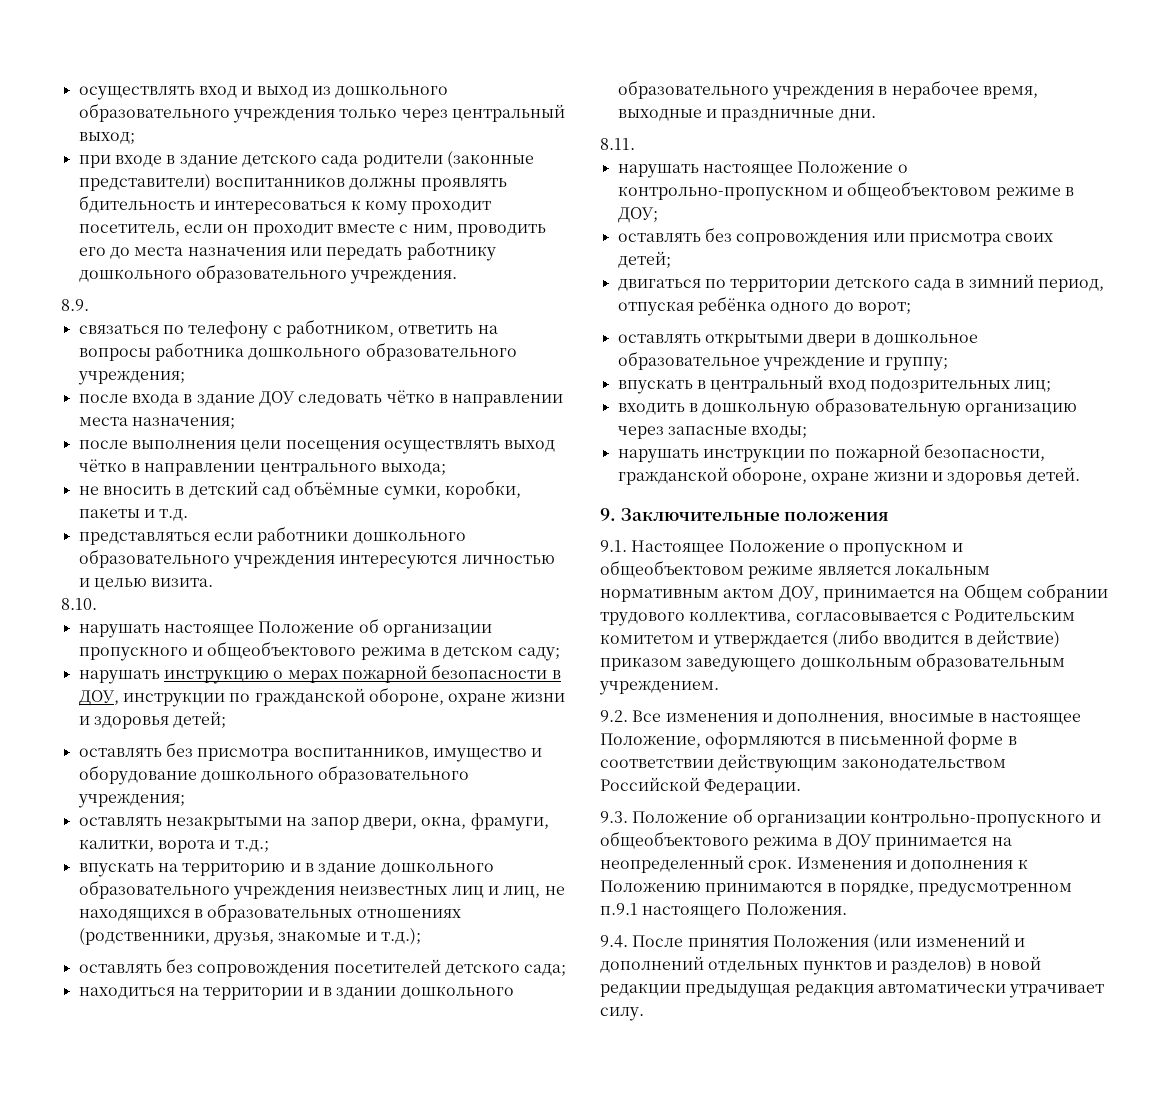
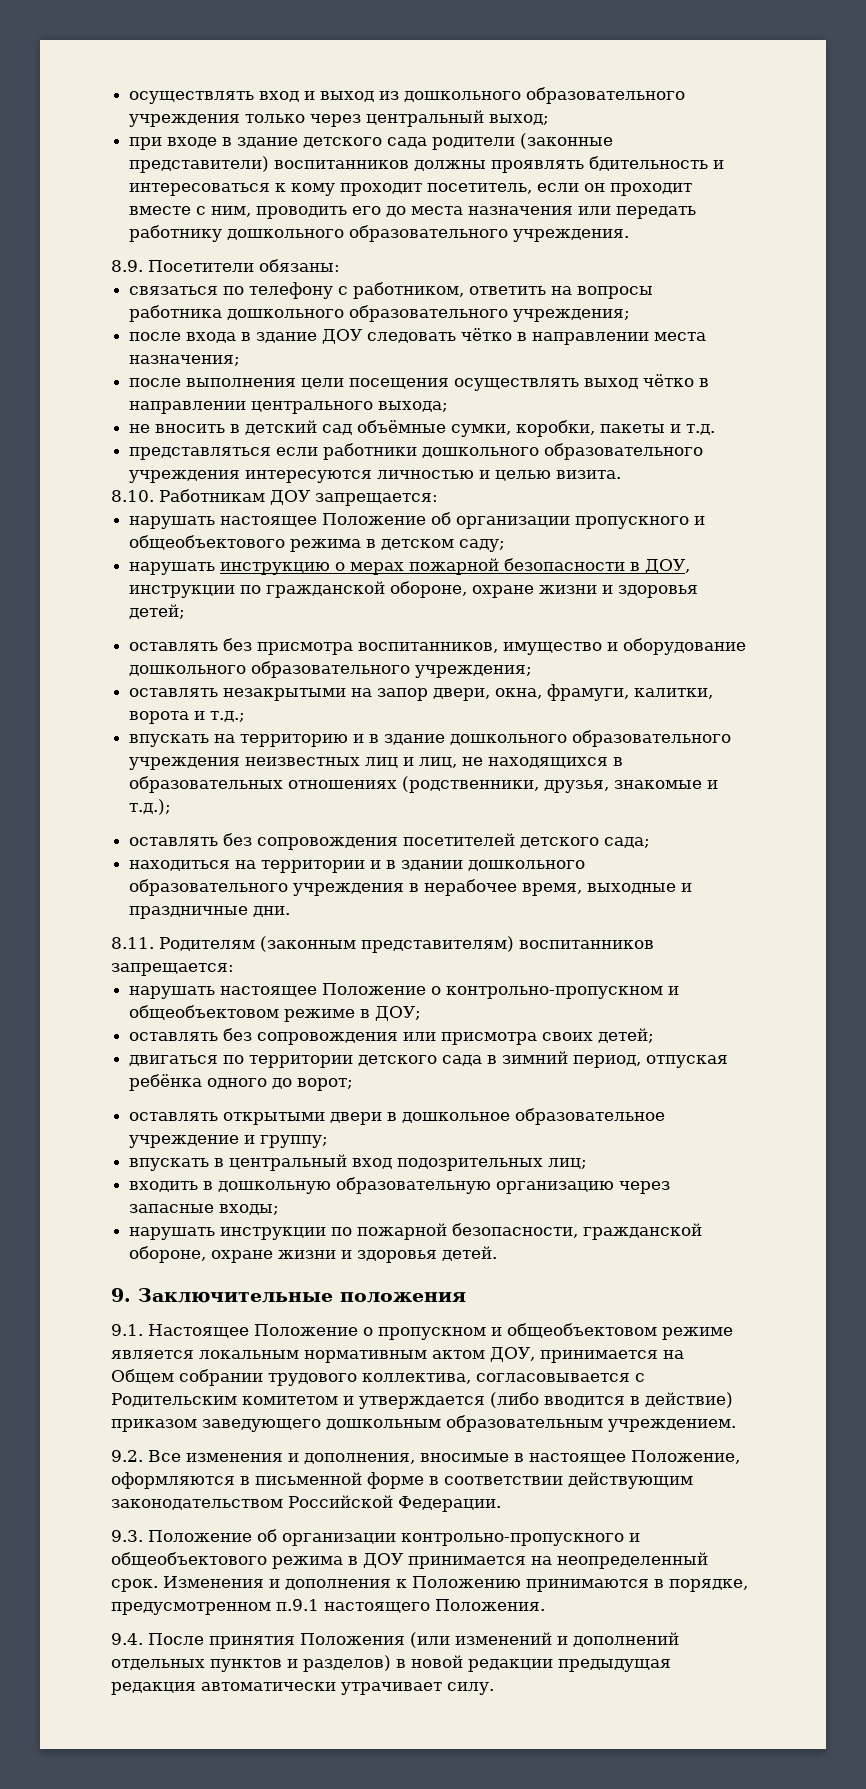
(89, 305) none -> [148,259,340,272] Посетители обязаны:
(97, 604) none -> [159,489,438,506] Работникам ДОУ запрещается:
(635, 144) none -> [159,936,654,953] [111,963,234,976] Родителям (законным представителям) воспитанников запрещается:

